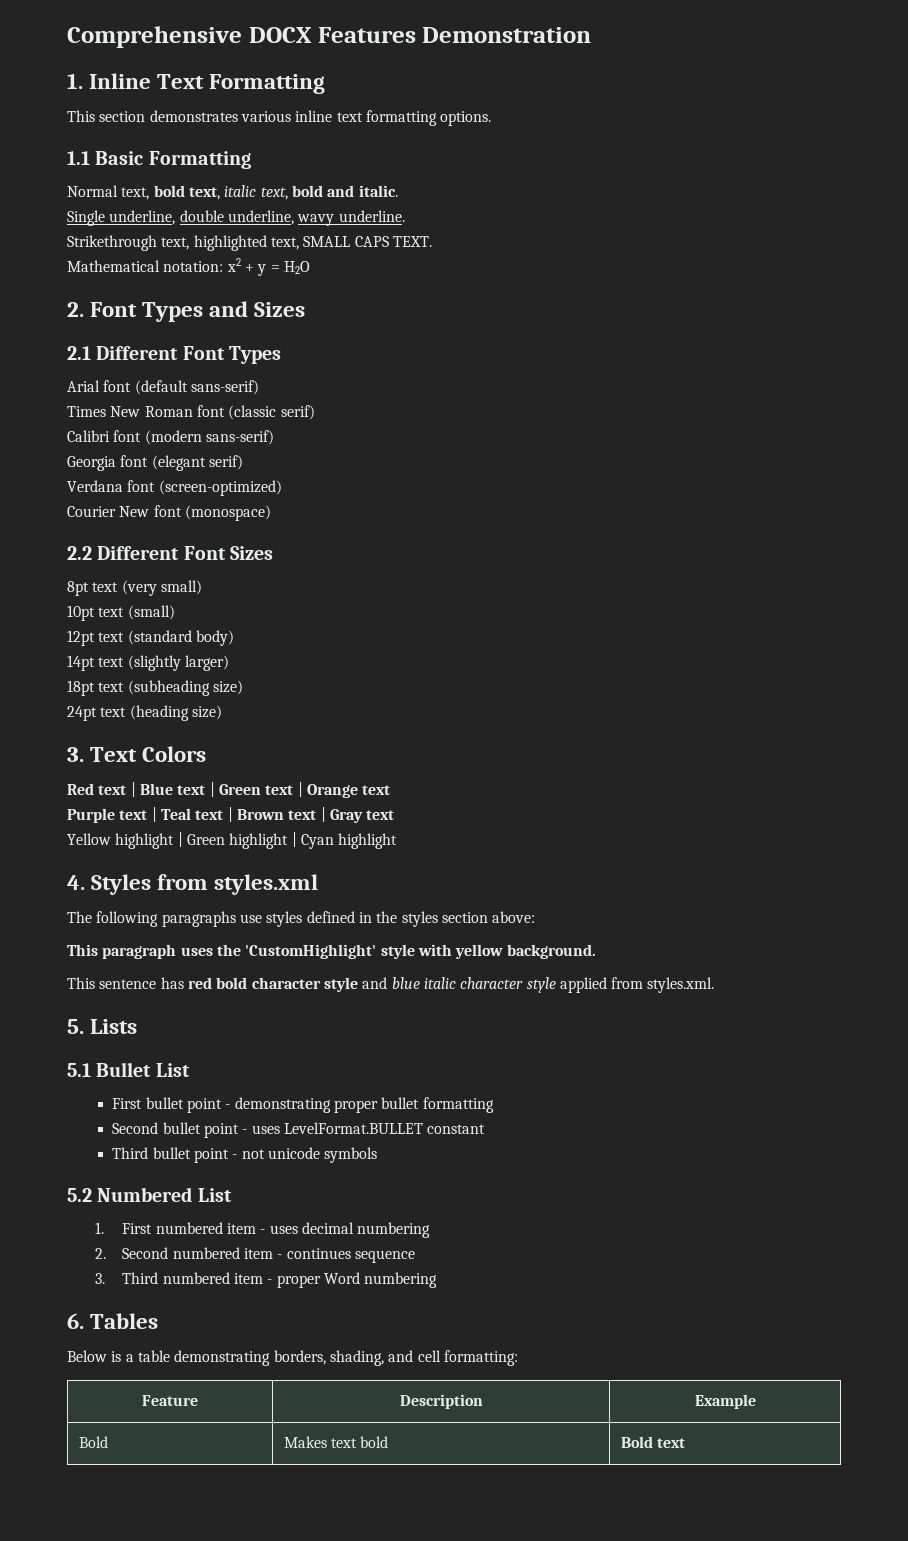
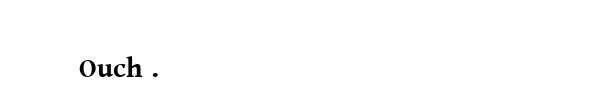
[67,26,592,48] [67,73,326,94] [67,110,492,126] [67,151,251,169] [67,185,398,200] [67,210,405,226] [67,235,432,251] [67,258,310,276] [67,301,306,322] [67,346,282,364] [67,380,259,395] [67,405,315,420] [67,430,274,445] [67,455,243,471] [67,480,282,496] [67,505,271,521] [67,546,274,560] [67,580,202,596] [67,605,175,621] [67,630,234,646] [67,655,229,671] [67,680,243,696] [67,705,222,721] [67,746,207,762] [67,782,391,798] [67,807,395,823] [67,832,398,849] [67,874,319,895] [67,911,536,927] [67,944,596,959] [67,977,715,993] [67,1019,138,1034] [67,1062,190,1077] [112,1097,494,1113] [112,1122,486,1138] [112,1147,378,1163] [67,1187,232,1202] [94,1222,431,1238] [94,1247,416,1263] [94,1272,438,1288] [67,1313,159,1329] [67,1350,518,1366] [142,1395,198,1406] [399,1394,483,1409] [694,1394,756,1409] [78,1436,108,1448] [283,1436,389,1448] [620,1436,686,1448] Comprehensive DOCX Features Demonstration // 1. Inline Text Formatting // This section demonstrates various inline text formatting options. // 1.1 Basic Formatting // Normal text, bold text, italic text, bold and italic. // Single underline, double underline, wavy underline. // Strikethrough text, highlighted text, SMALL CAPS TEXT. // Mathematical notation: x2 + y = H2O // 2. Font Types and Sizes // 2.1 Different Font Types // Arial font (default sans-serif) // Times New Roman font (classic serif) // Calibri font (modern sans-serif) // Georgia font (elegant serif) // Verdana font (screen-optimized) // Courier New font (monospace) // 2.2 Different Font Sizes // 8pt text (very small) // 10pt text (small) // 12pt text (standard body) // 14pt text (slightly larger) // 18pt text (subheading size) // 24pt text (heading size) // 3. Text Colors // Red text | Blue text | Green text | Orange text // Purple text | Teal text | Brown text | Gray text // Yellow highlight | Green highlight | Cyan highlight // 4. Styles from styles.xml // The following paragraphs use styles defined in the styles section above: // This paragraph uses the 'CustomHighlight' style with yellow background. // This sentence has red bold character style and blue italic character style applied from styles.xml. // 5. Lists // 5.1 Bullet List // First bullet point - demonstrating proper bullet formatting // Second bullet point - uses LevelFormat.BULLET constant // Third bullet point - not unicode symbols // 5.2 Numbered List // 1. First numbered item - uses decimal numbering // 2. Second numbered item - continues sequence // 3. Third numbered item - proper Word numbering // 6. Tables // Below is a table demonstrating borders, shading, and cell formatting: // Feature | Description | Example // Bold | Makes text bold | Bold text -> [79,56,159,77] Ouch .

